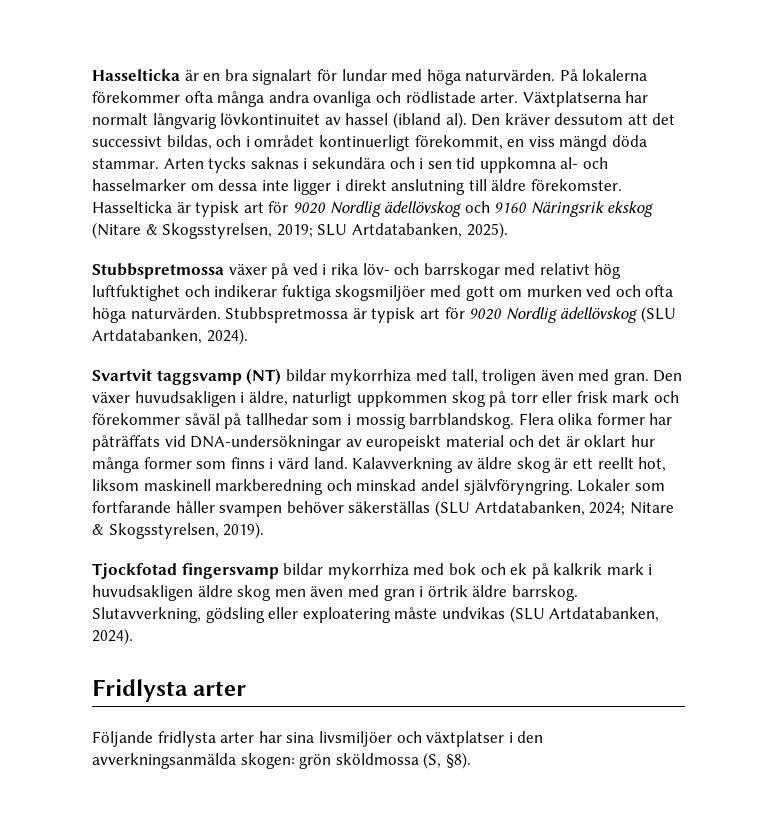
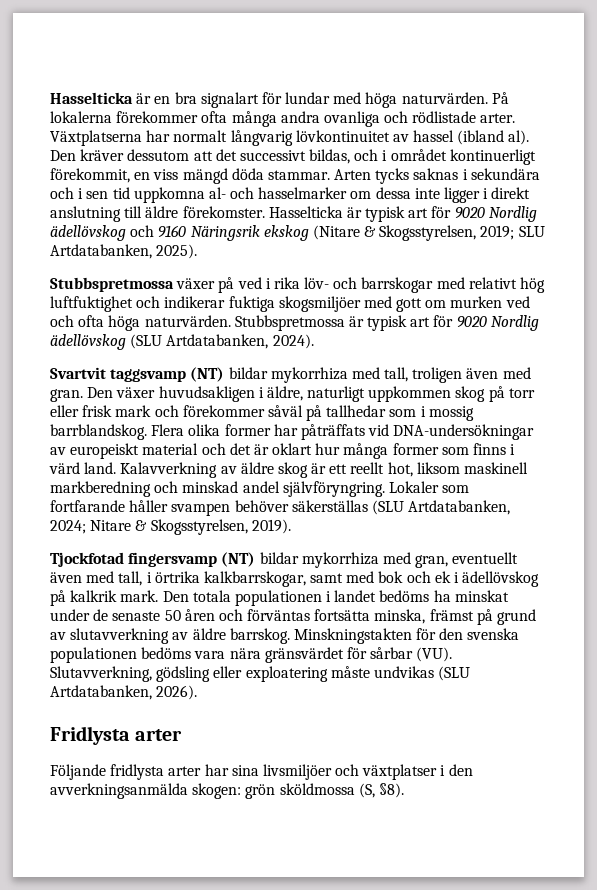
[283,563,653,579] [92,585,578,601] bildar mykorrhiza med bok och ek på kalkrik mark i huvudsakligen äldre skog men även med gran i örtrik äldre barrskog. -> [221,552,519,568] [50,571,540,587] [50,590,509,606] [50,609,537,625] [50,628,520,644] [50,647,453,663] (NT) bildar mykorrhiza med gran, eventuellt även med tall, i örtrika kalkbarrskogar, samt med bok och ek i ädellövskog på kalkrik mark. Den totala populationen i landet bedöms ha minskat under de senaste 50 åren och förväntas fortsätta minska, främst på grund av slutavverkning av äldre barrskog. Minskningstakten för den svenska populationen bedöms vara nära gränsvärdet för sårbar (VU).
[92,628,133,645] 2024). -> [156,685,198,700] 2026).

